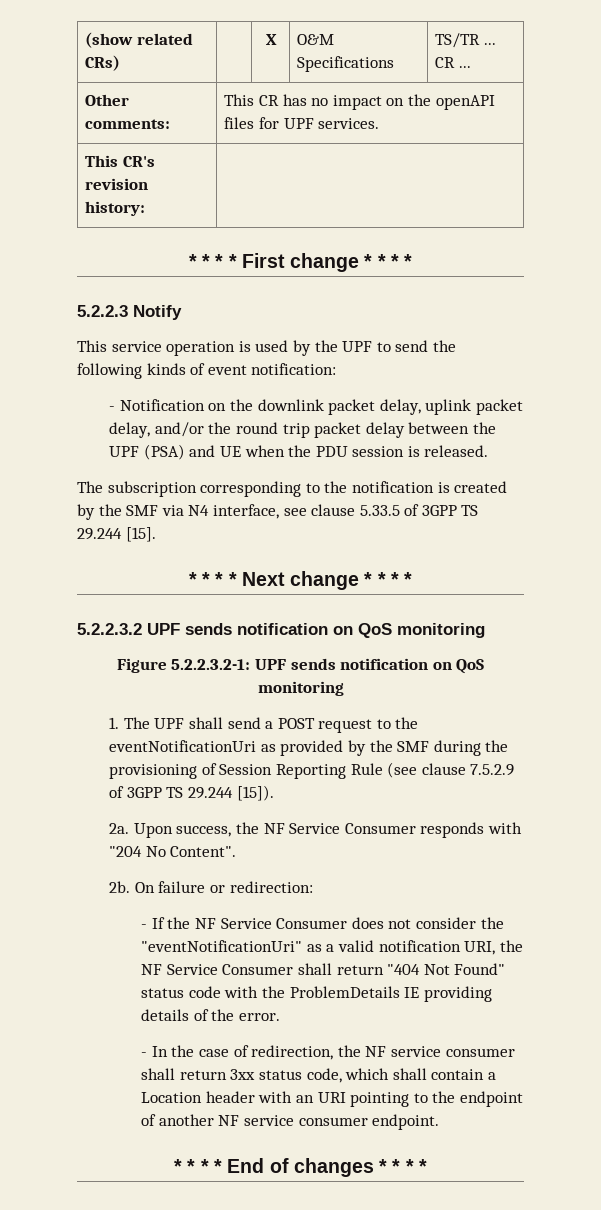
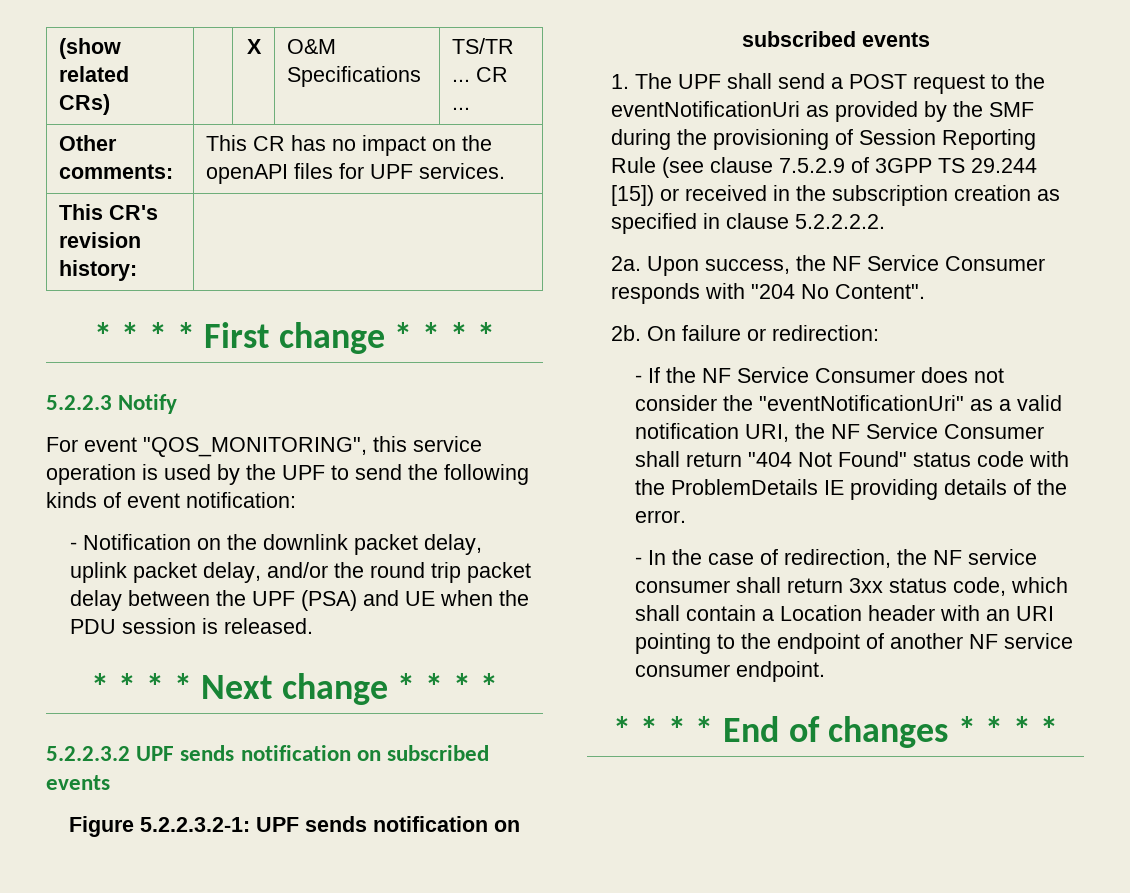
[77,340,107,352] This -> [46,436,407,457] For event "QOS_MONITORING", this
[77,481,508,497] [77,504,479,520] [77,527,156,542] // The subscription corresponding to the notification is created by the SMF via N4 interface, see clause 5.33.5 of 3GPP TS 29.244 [15]. -> (313, 626) none
[358,623,485,638] QoS monitoring -> [387,745,490,761] [46,775,110,790] subscribed events
[456,659,485,674] [257,681,344,696] QoS monitoring -> [741,31,930,47] subscribed events
[236,785,274,801] [15]). -> [610,185,1060,206] [610,213,885,234] [15]) or received in the subscription creation as specified in clause 5.2.2.2.2.

